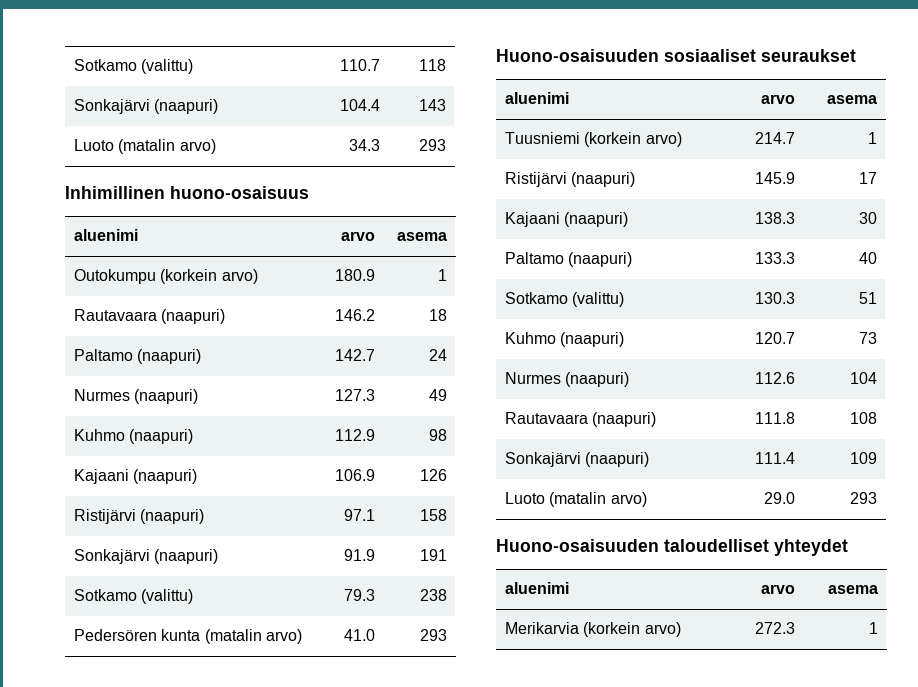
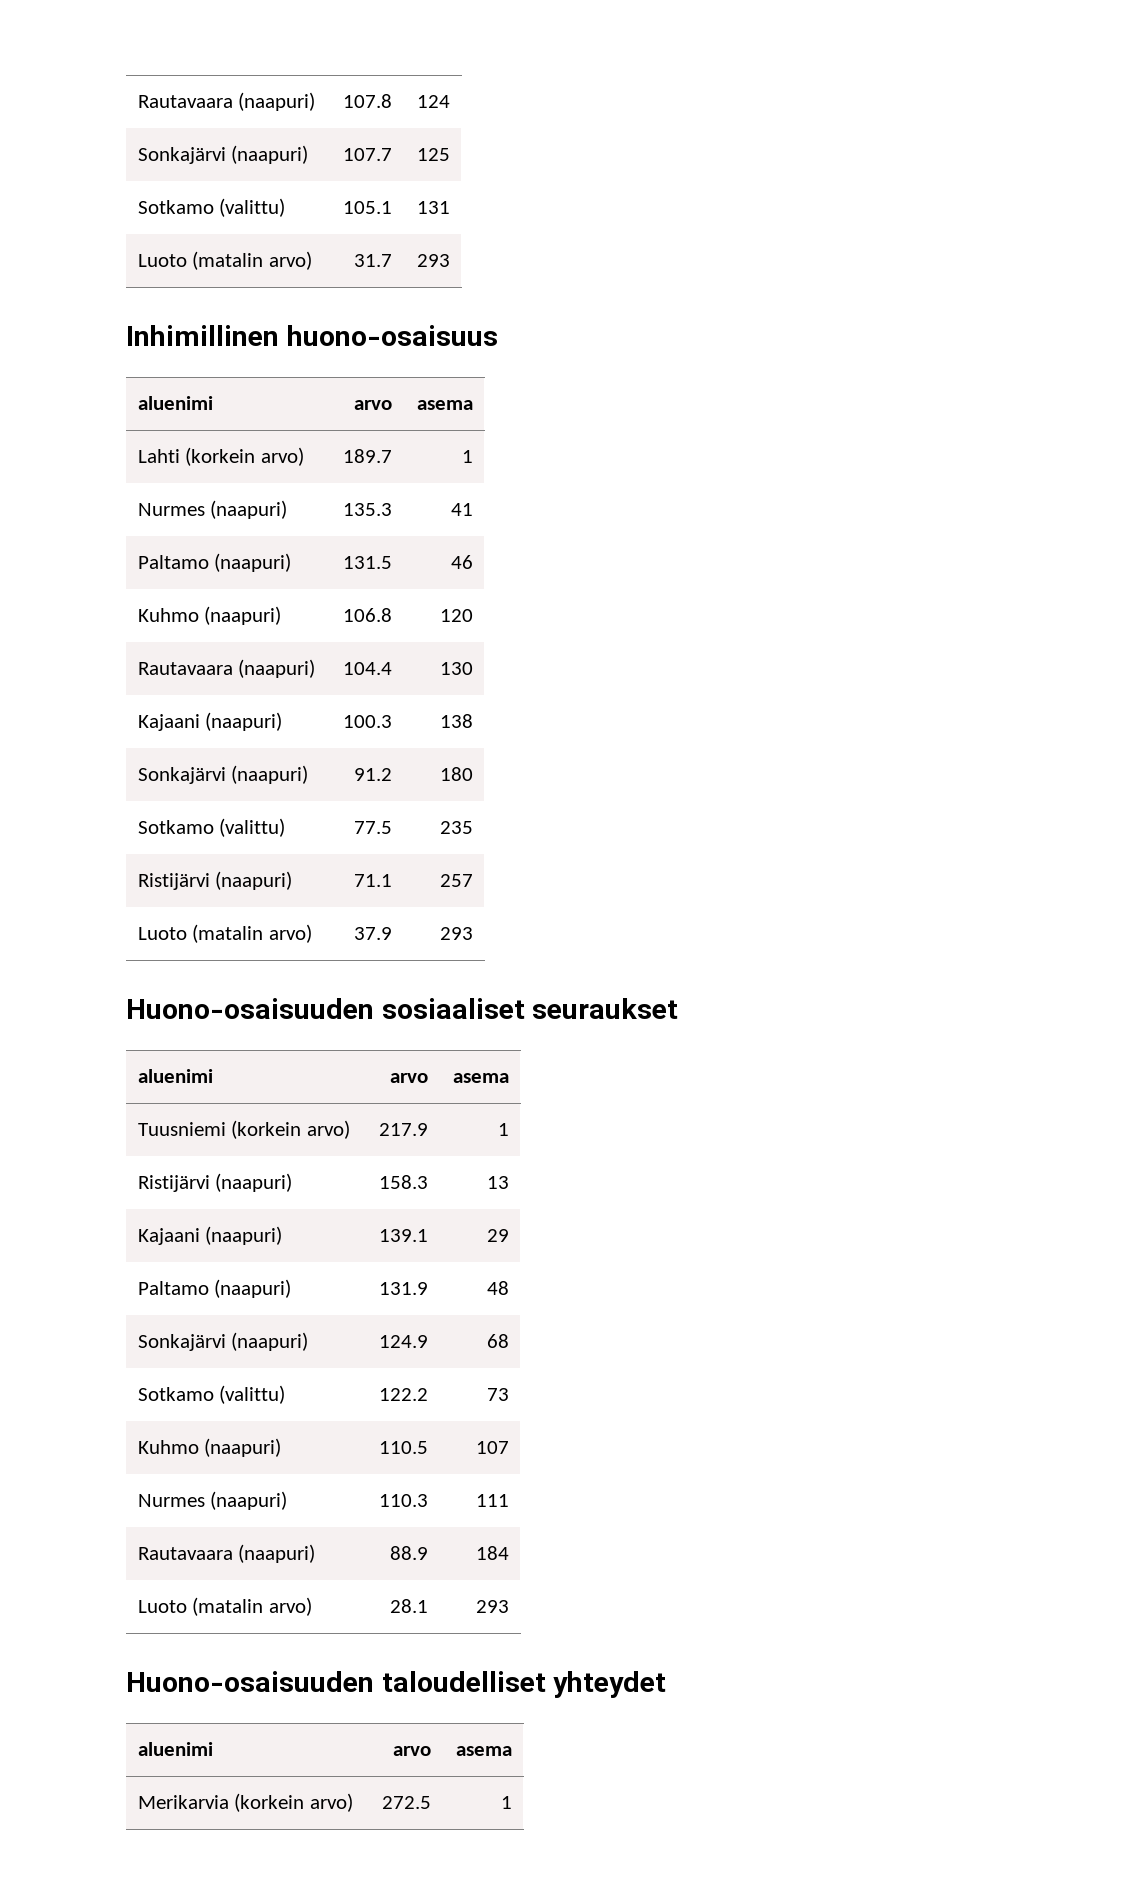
[74,59,194,74] [339,59,380,71] [418,59,446,71] [74,99,219,114] [339,99,380,111] [418,99,446,111] [74,139,216,154] [348,139,380,151] Sotkamo (valittu) | 110.7 | 118 // Sonkajärvi (naapuri) | 104.4 | 143 // Luoto (matalin arvo) | 34.3 -> [137,92,316,111] [343,94,393,108] [417,95,451,108] [137,145,309,164] [343,148,393,161] [417,148,451,161] [137,198,286,217] [343,201,393,214] [417,201,451,214] [137,251,312,270] [354,254,393,267] Rautavaara (naapuri) | 107.8 | 124 // Sonkajärvi (naapuri) | 107.7 | 125 // Sotkamo (valittu) | 105.1 | 131 // Luoto (matalin arvo) | 31.7
[74,269,258,284] [334,269,375,281] [437,269,447,281] [74,309,226,324] [334,309,375,321] [428,309,447,321] [74,349,202,364] [334,349,375,361] [428,349,447,361] [74,389,199,404] [334,389,375,401] [428,389,447,401] [74,429,194,444] [334,429,375,441] [428,429,447,441] [74,469,198,484] [334,469,375,481] [419,469,447,481] [74,509,205,524] [343,509,375,521] [419,509,447,521] [74,549,219,564] [343,549,375,561] [419,549,447,561] [74,589,194,604] [343,589,375,601] [419,589,447,601] [74,629,303,644] [343,629,375,641] Outokumpu (korkein arvo) | 180.9 | 1 // Rautavaara (naapuri) | 146.2 | 18 // Paltamo (naapuri) | 142.7 | 24 // Nurmes (naapuri) | 127.3 | 49 // Kuhmo (naapuri) | 112.9 | 98 // Kajaani (naapuri) | 106.9 | 126 // Ristijärvi (naapuri) | 97.1 | 158 // Sonkajärvi (naapuri) | 91.9 | 191 // Sotkamo (valittu) | 79.3 | 238 // Pedersören kunta (matalin arvo) | 41.0 -> [137,447,304,466] [343,449,393,463] [462,450,474,463] [137,500,288,519] [343,503,393,516] [451,503,474,516] [137,553,292,572] [343,556,393,569] [451,555,474,569] [137,606,282,625] [343,608,393,622] [440,609,474,622] [137,659,316,678] [343,662,393,675] [440,662,474,675] [137,712,283,731] [343,715,393,728] [440,714,474,728] [137,765,309,784] [354,768,393,781] [440,767,474,781] [137,818,286,837] [354,821,393,834] [440,821,474,834] [137,871,293,890] [354,874,393,887] [440,874,474,887] [137,924,312,943] [354,927,393,940] Lahti (korkein arvo) | 189.7 | 1 // Nurmes (naapuri) | 135.3 | 41 // Paltamo (naapuri) | 131.5 | 46 // Kuhmo (naapuri) | 106.8 | 120 // Rautavaara (naapuri) | 104.4 | 130 // Kajaani (naapuri) | 100.3 | 138 // Sonkajärvi (naapuri) | 91.2 | 180 // Sotkamo (valittu) | 77.5 | 235 // Ristijärvi (naapuri) | 71.1 | 257 // Luoto (matalin arvo) | 37.9
[754,132,795,144] 214.7 -> [379,1123,429,1136] 217.9
[754,172,795,184] [858,172,877,184] [505,212,629,227] [754,212,795,224] [858,212,877,224] [505,252,633,267] [754,252,795,264] [858,252,877,264] [505,292,625,307] [754,292,795,304] [858,292,877,304] [505,332,625,347] [754,332,795,344] [858,332,877,344] [505,372,630,387] [754,372,795,384] [849,372,877,384] [505,412,657,427] [754,412,795,424] [849,412,877,424] [505,452,650,467] [754,452,795,464] [849,452,877,464] [505,492,647,507] [763,492,795,504] 145.9 | 17 // Kajaani (naapuri) | 138.3 | 30 // Paltamo (naapuri) | 133.3 | 40 // Sotkamo (valittu) | 130.3 | 51 // Kuhmo (naapuri) | 120.7 | 73 // Nurmes (naapuri) | 112.6 | 104 // Rautavaara (naapuri) | 111.8 | 108 // Sonkajärvi (naapuri) | 111.4 | 109 // Luoto (matalin arvo) | 29.0 -> [379,1175,429,1189] [487,1176,510,1189] [137,1226,283,1245] [379,1229,429,1242] [487,1229,510,1242] [137,1279,292,1298] [379,1282,429,1295] [487,1281,510,1295] [137,1332,309,1351] [379,1335,429,1348] [487,1334,510,1348] [137,1385,286,1404] [379,1388,429,1401] [487,1388,510,1401] [137,1438,282,1457] [379,1441,429,1454] [476,1441,510,1454] [137,1491,288,1510] [379,1494,429,1507] [476,1494,510,1507] [137,1544,316,1563] [390,1546,429,1560] [476,1546,510,1560] [137,1597,312,1616] [390,1599,429,1613] 158.3 | 13 // Kajaani (naapuri) | 139.1 | 29 // Paltamo (naapuri) | 131.9 | 48 // Sonkajärvi (naapuri) | 124.9 | 68 // Sotkamo (valittu) | 122.2 | 73 // Kuhmo (naapuri) | 110.5 | 107 // Nurmes (naapuri) | 110.3 | 111 // Rautavaara (naapuri) | 88.9 | 184 // Luoto (matalin arvo) | 28.1
[754,622,795,634] 272.3 -> [382,1796,432,1809] 272.5

